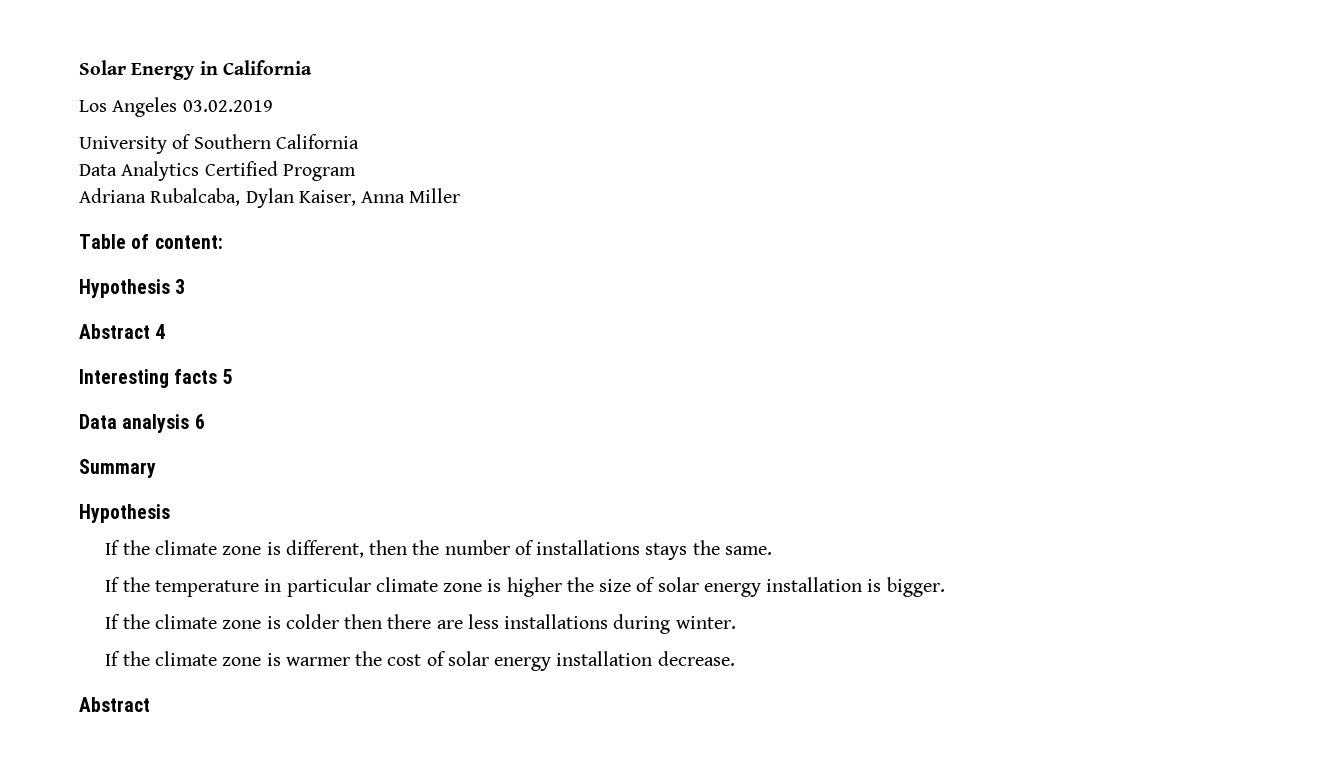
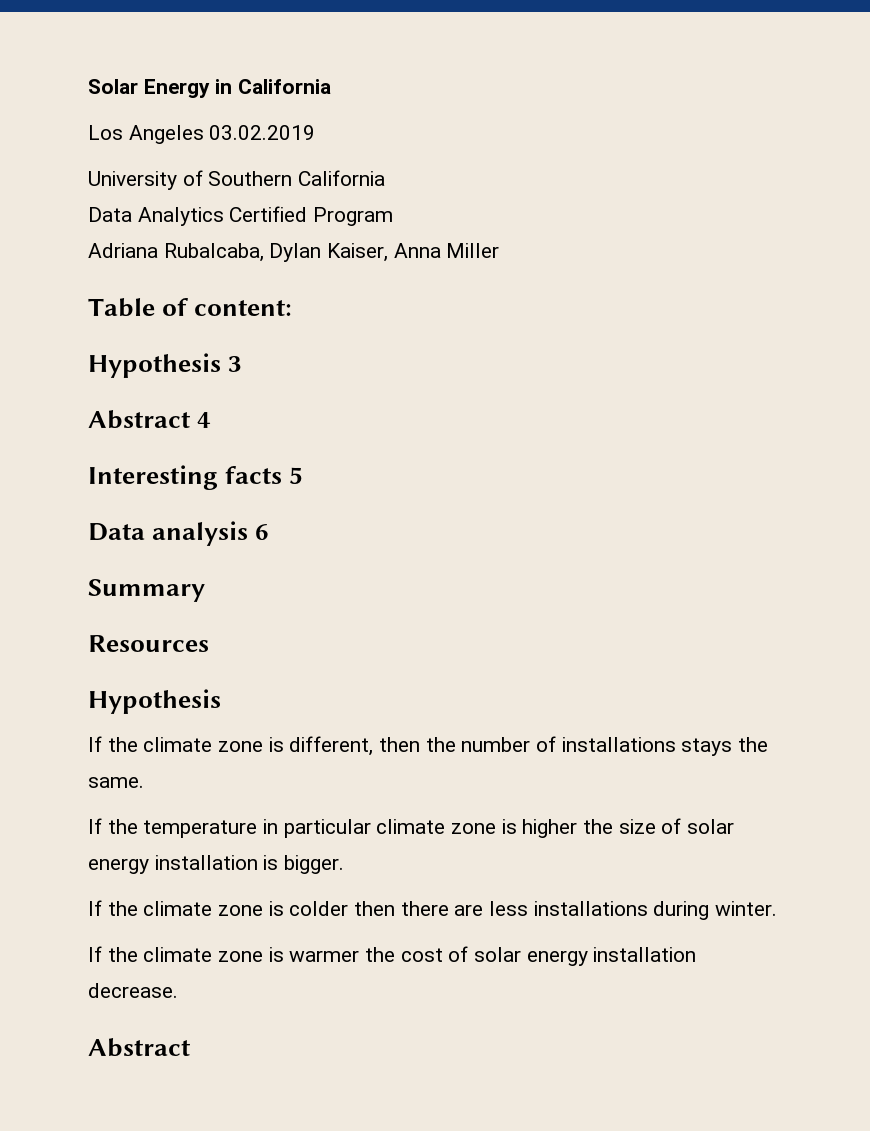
(156, 468) none -> [88,635,209,652] // Resources

